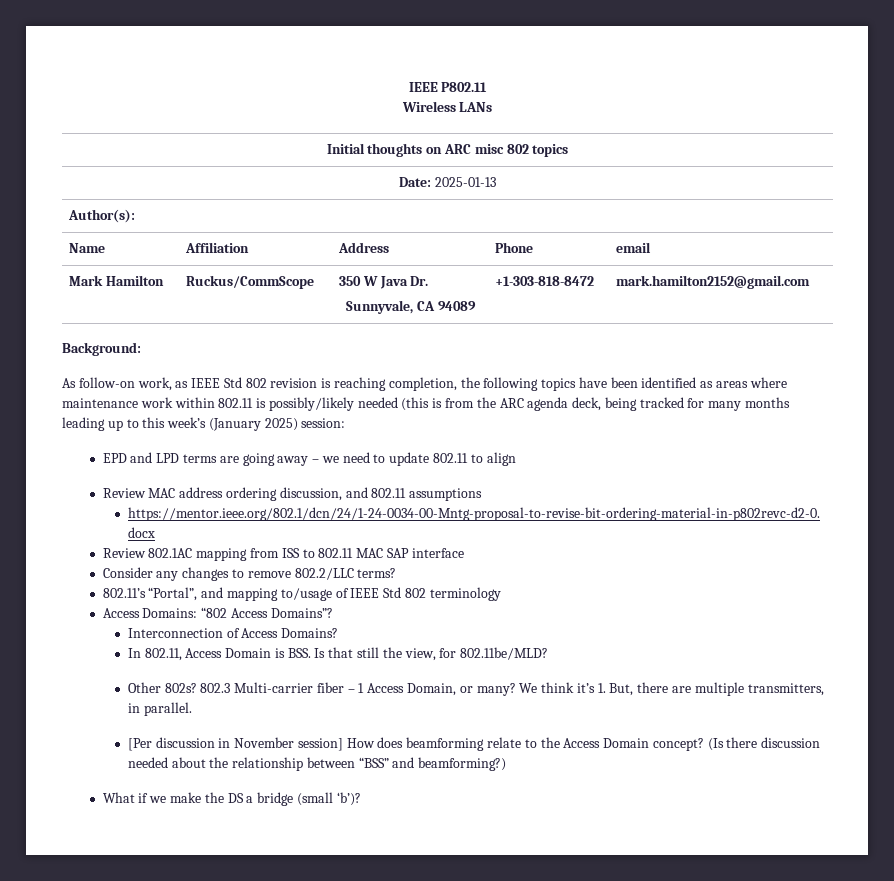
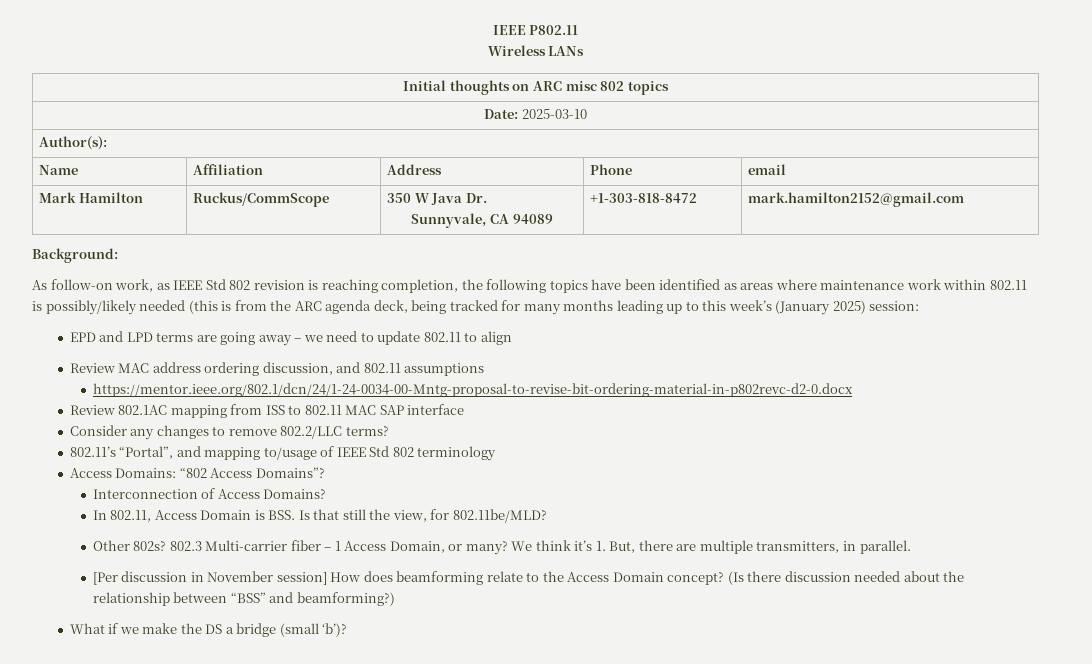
[434,177,496,187] 2025-01-13 -> [521,109,587,119] 2025-03-10

